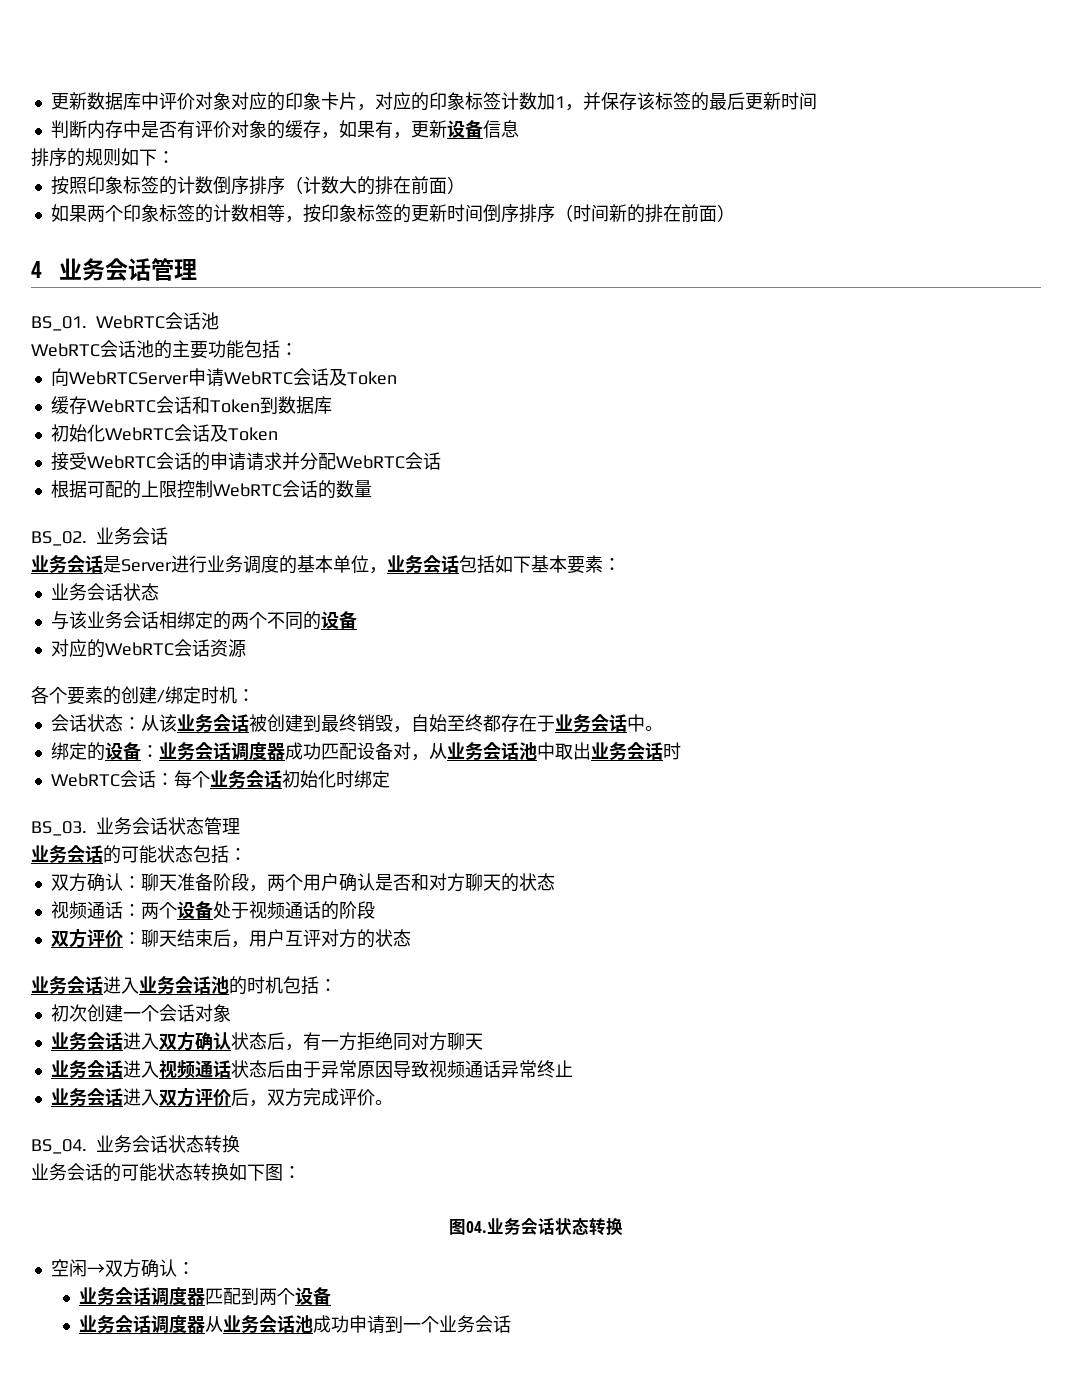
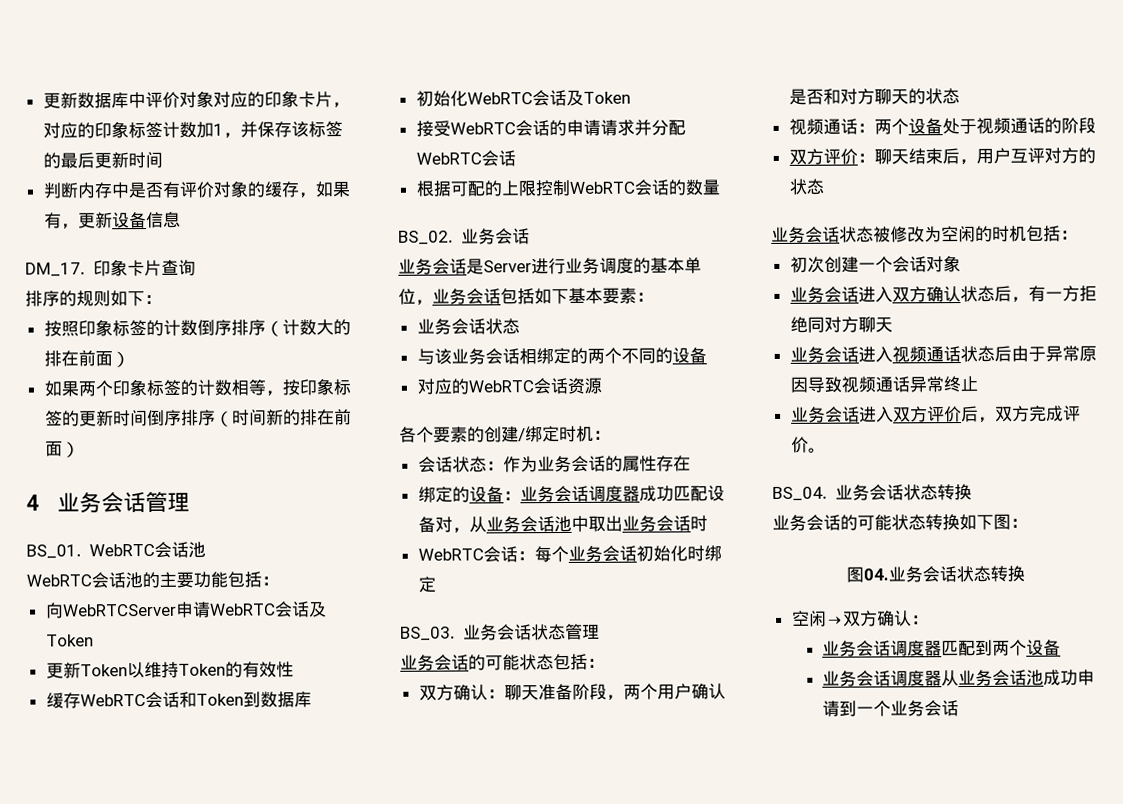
(519, 129) none -> [25,259,196,277] // DM_17.印象卡片查询
(397, 378) none -> [45,661,294,679] // 更新Token以维持Token的有效性
[140,714,663,733] 从该业务会话被创建到最终销毁，自始至终都存在于业务会话中。 -> [502,455,691,473] 作为业务会话的属性存在
[103,976,229,994] 进入业务会话池 -> [839,225,976,243] 状态被修改为空闲

